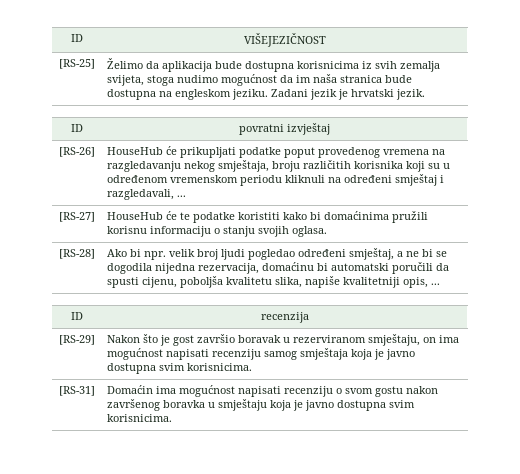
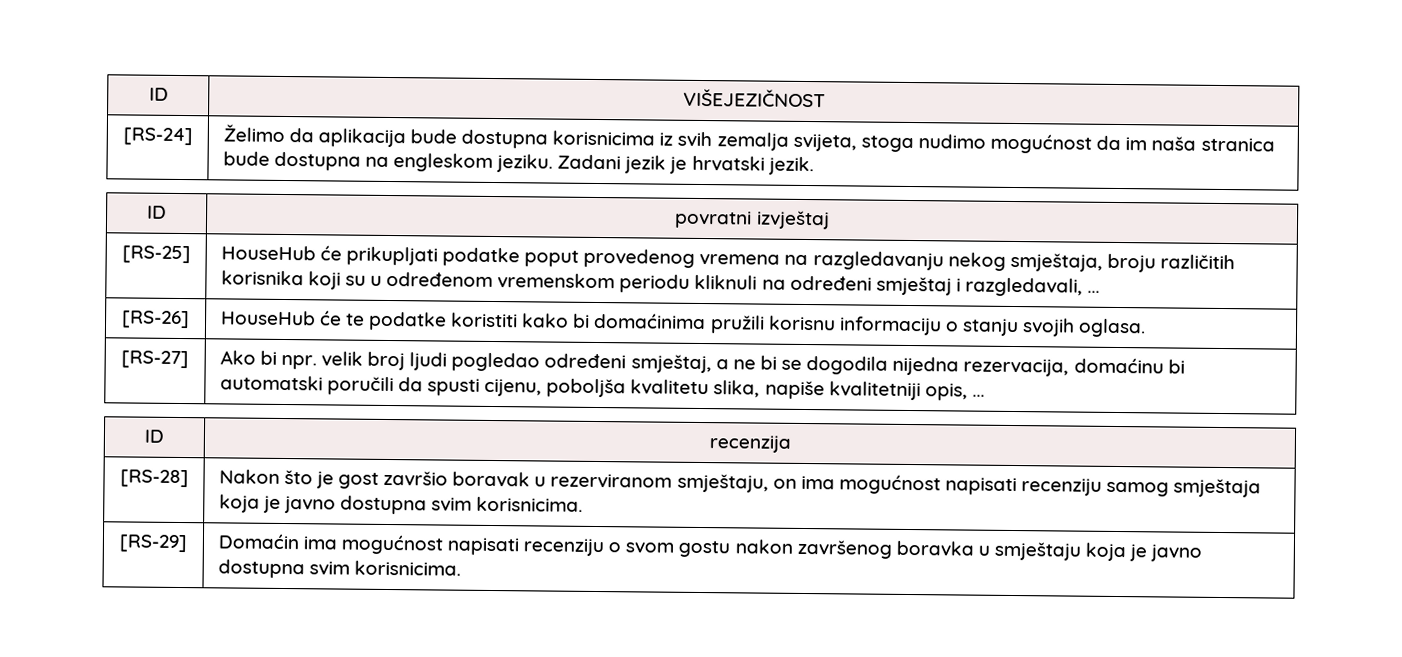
[59,59,95,69] [RS-25] -> [122,127,193,146] [RS-24]
[59,147,95,157] [RS-26] -> [121,245,191,264] [RS-25]
[59,212,95,222] [RS-27] -> [121,310,190,329] [RS-26]
[59,249,95,259] [RS-28] -> [121,350,189,369] [RS-27]
[59,335,95,345] [RS-29] -> [119,469,189,488] [RS-28]
[59,386,95,396] [RS-31] -> [119,534,187,553] [RS-29]

